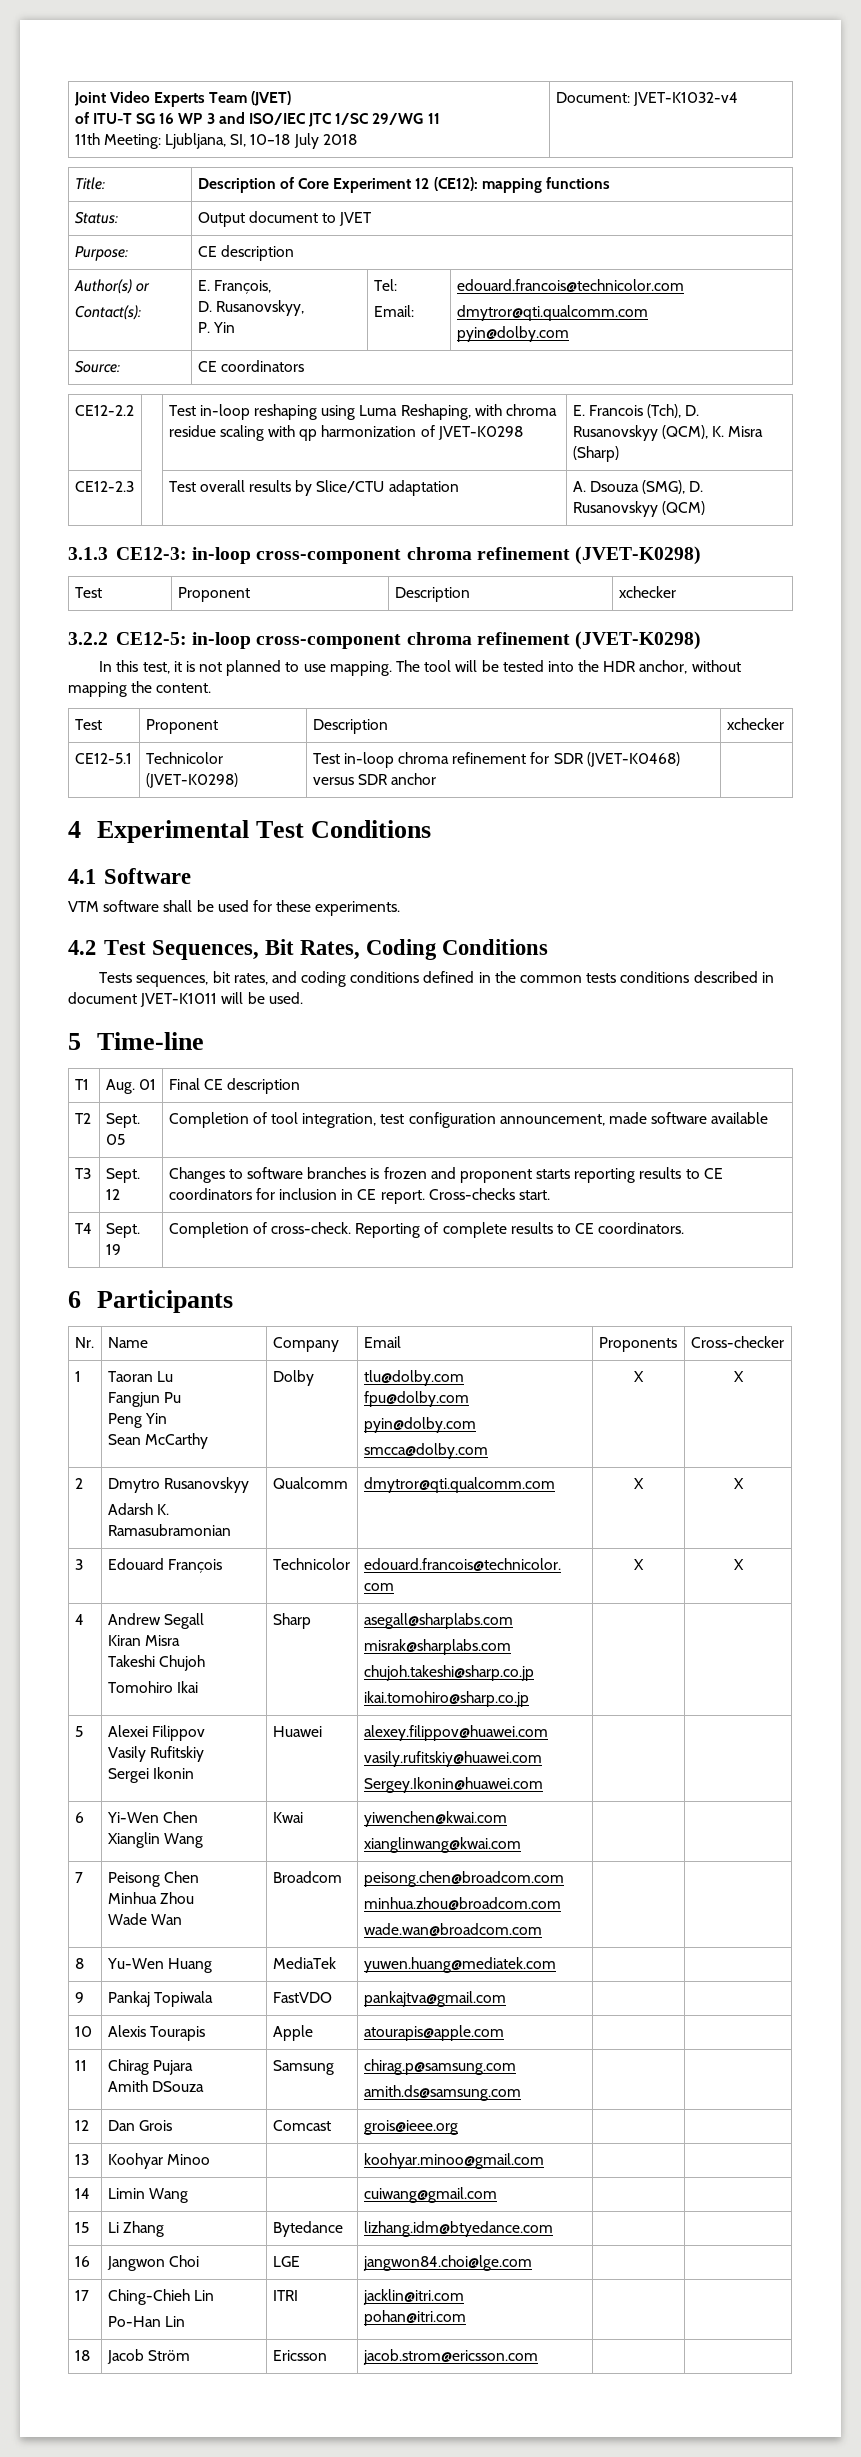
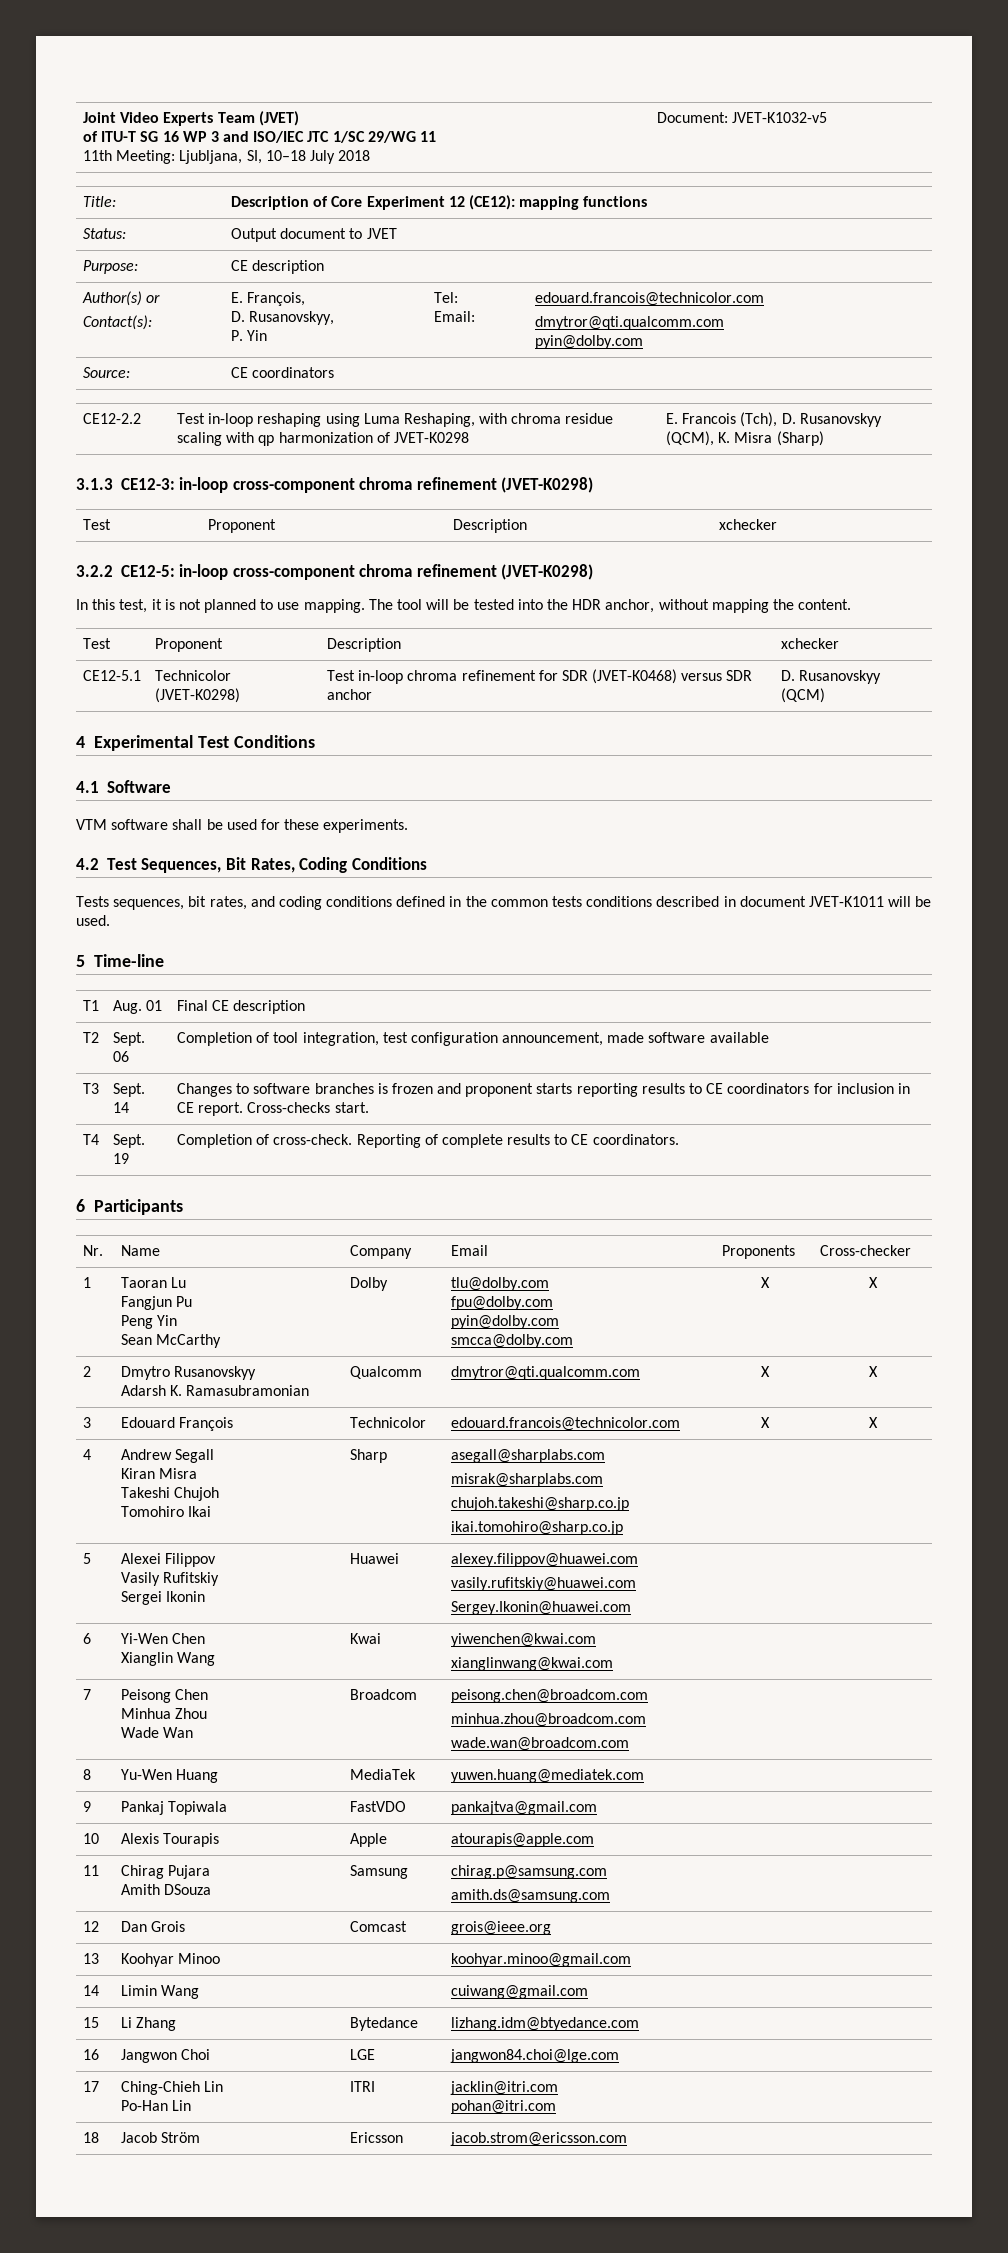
[632,92,738,106] JVET-K1032-v4 -> [732,112,828,123] JVET-K1032-v5
[74,481,134,492] [168,480,459,496] [572,480,704,494] [572,501,705,517] // CE12-2.3 | | Test overall results by Slice/CTU adaptation | A. Dsouza (SMG), D. Rusanovskyy (QCM) -> (824, 438) none
(436, 779) none -> [780,670,882,684] [780,688,825,703] D. Rusanovskyy (QCM)
[105,1134,125,1145] 05 -> [112,1051,129,1062] 06
[105,1189,120,1200] 12 -> [112,1102,129,1113] 14

